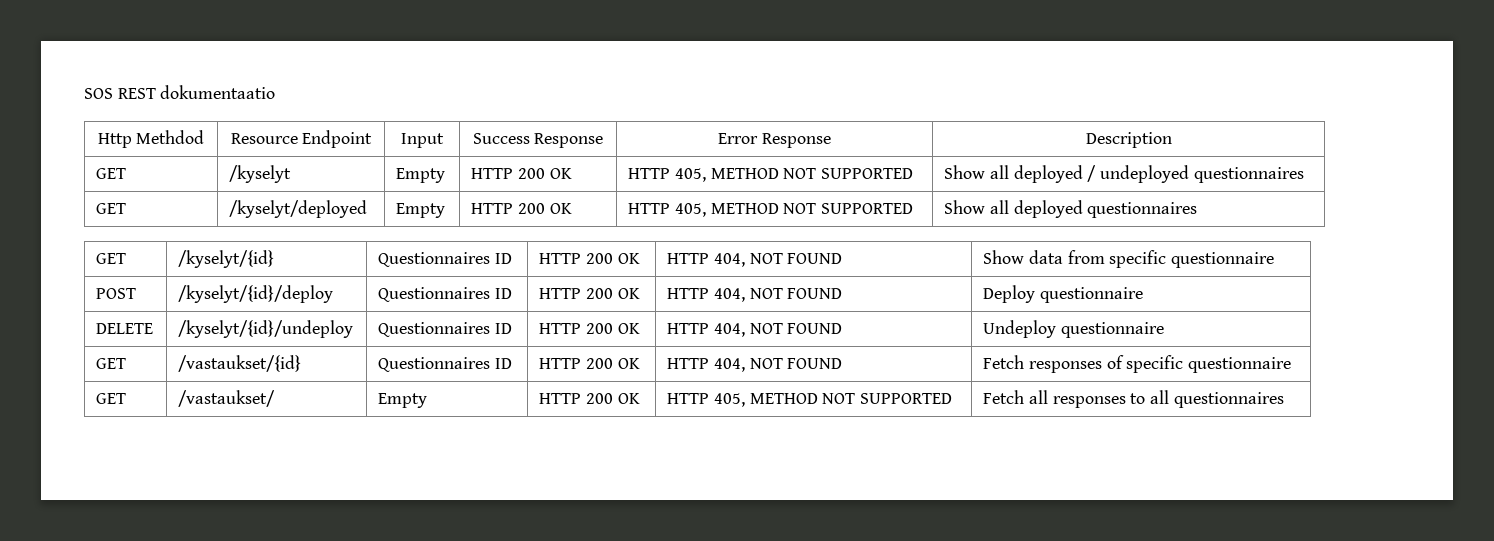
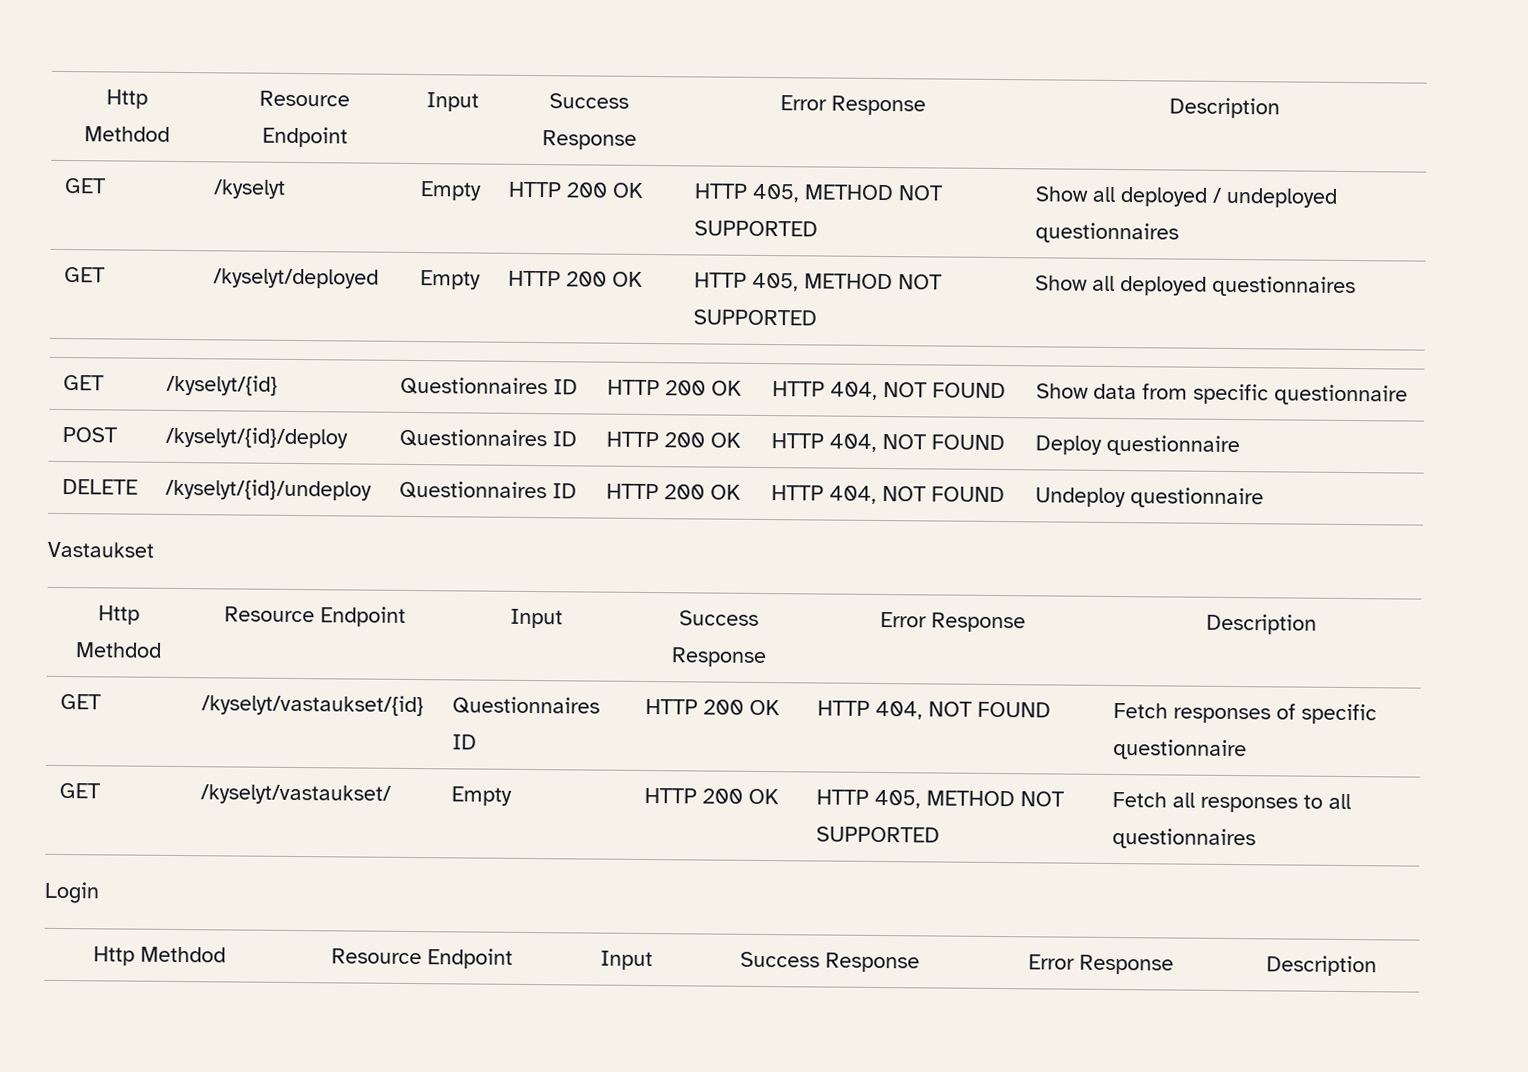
[84,85,276,99] SOS REST dokumentaatio // -> (105, 99) none
[96,358,127,369] [178,355,302,372] // GET | /vastaukset/{id} -> [47,541,154,558] [97,605,140,625] [74,642,162,658] [223,606,406,627] [510,608,563,629] [679,610,759,626] [670,647,767,668] [880,611,1026,633] [1205,613,1317,635] [59,693,102,710] [200,694,424,717] // Vastaukset // Http Methdod | Resource Endpoint | Input | Success Response | Error Response | Description // GET | /kyselyt/vastaukset/{id}
[178,390,276,407] /vastaukset/ -> [199,784,391,805] /kyselyt/vastaukset/
(1284, 400) none -> [44,881,100,904] [92,946,226,966] [330,948,513,969] [600,950,653,971] [740,951,920,973] [1027,954,1174,975] [1266,955,1377,977] // Login // Http Methdod | Resource Endpoint | Input | Success Response | Error Response | Description

